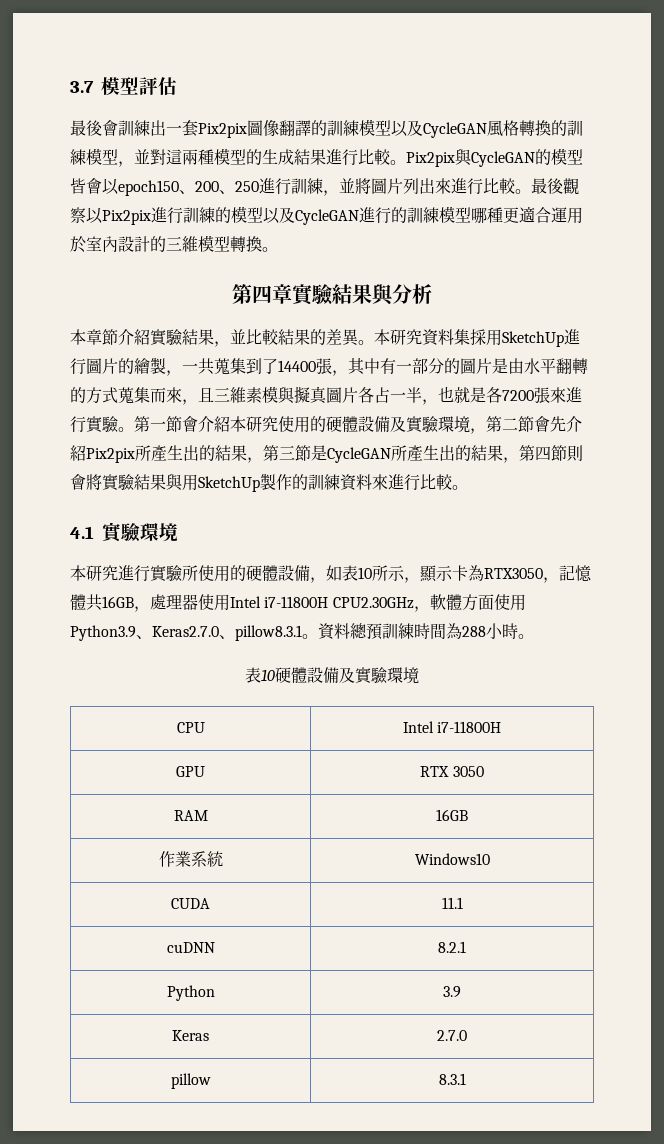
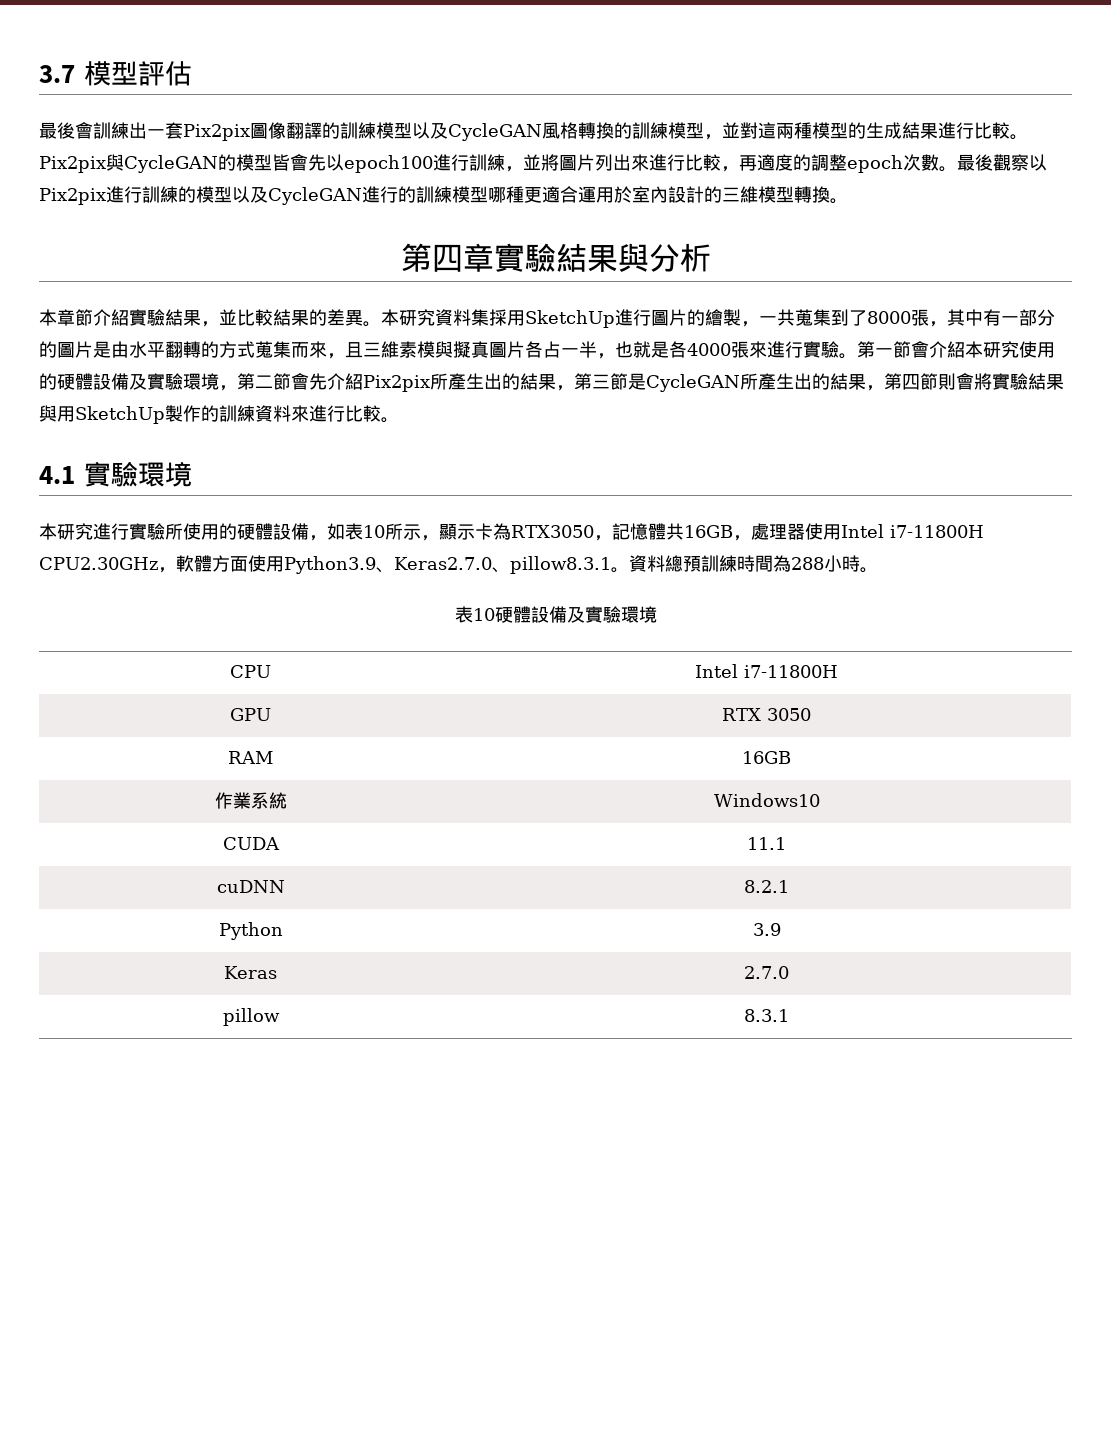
[102,178,259,196] 以epoch150、200、250 -> [308,154,433,173] 先以epoch100
(516, 186) none -> [721,154,939,173] ，再適度的調整epoch次數
[278,360,316,372] 14400 -> [867,311,911,324] 8000
[502,390,534,401] 7200 -> [687,343,731,356] 4000

